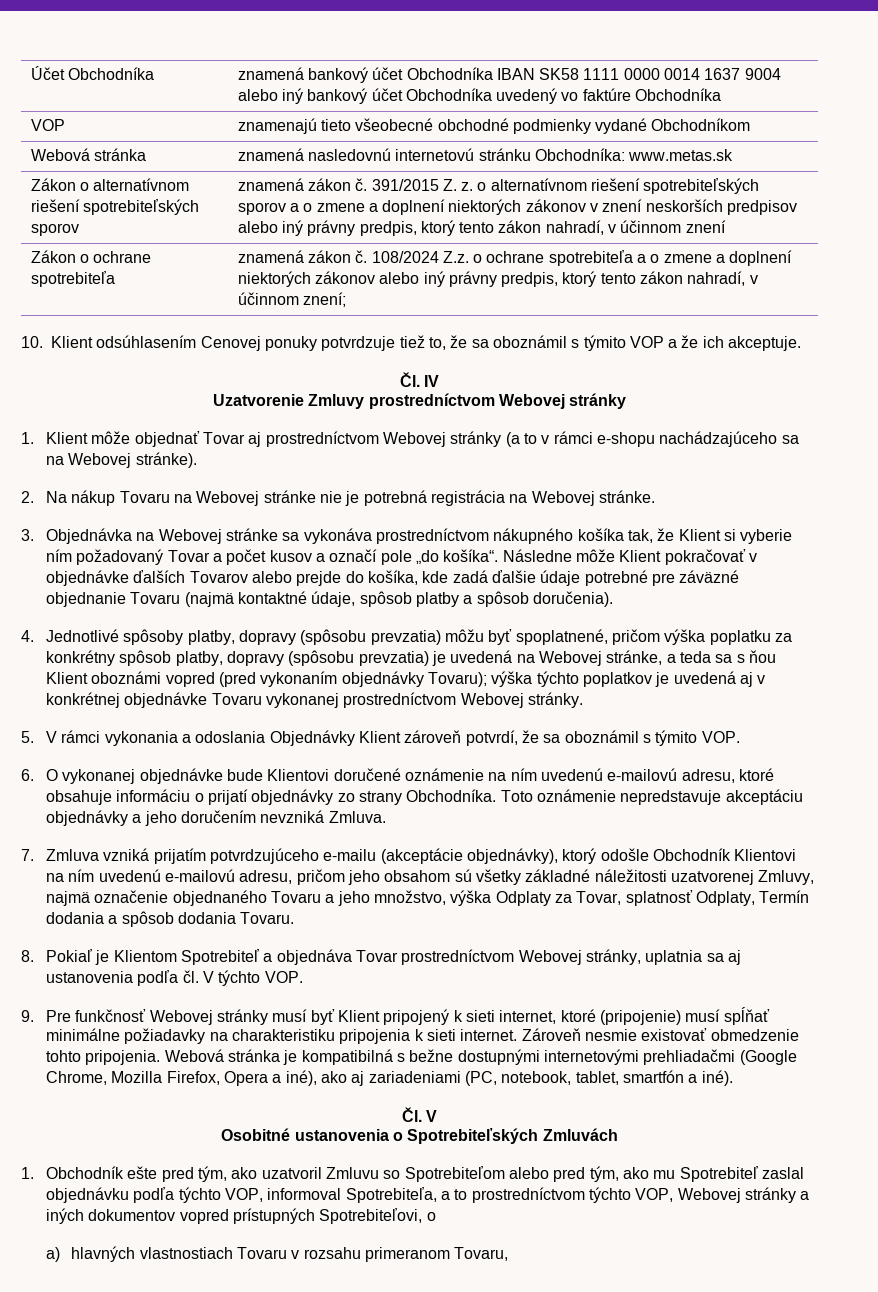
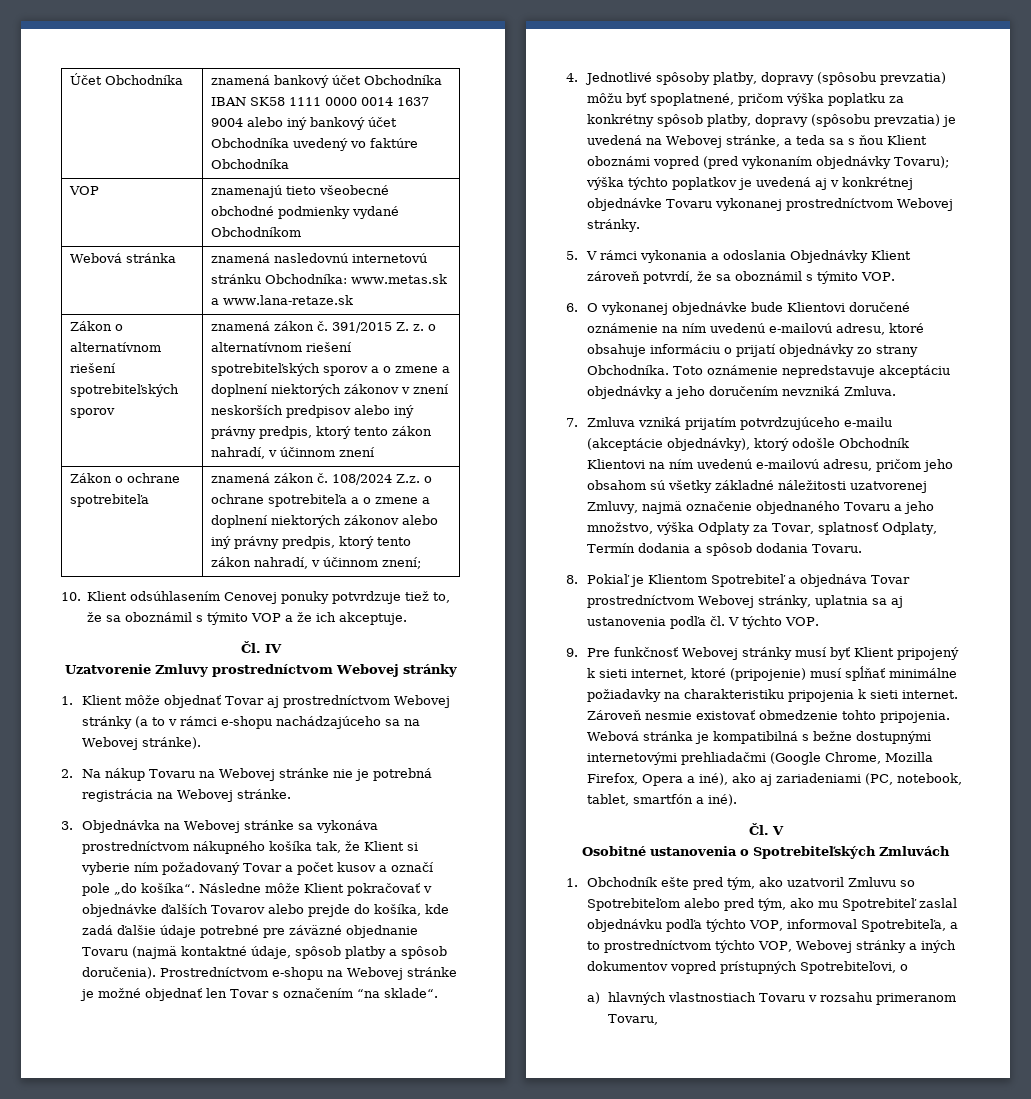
(734, 155) none -> [211,295,354,305] a www.lana-retaze.sk
(613, 599) none -> [160,967,458,980] [80,988,439,1001] Prostredníctvom e-shopu na Webovej stránke je možné objednať len Tovar s označením “na sklade“.

